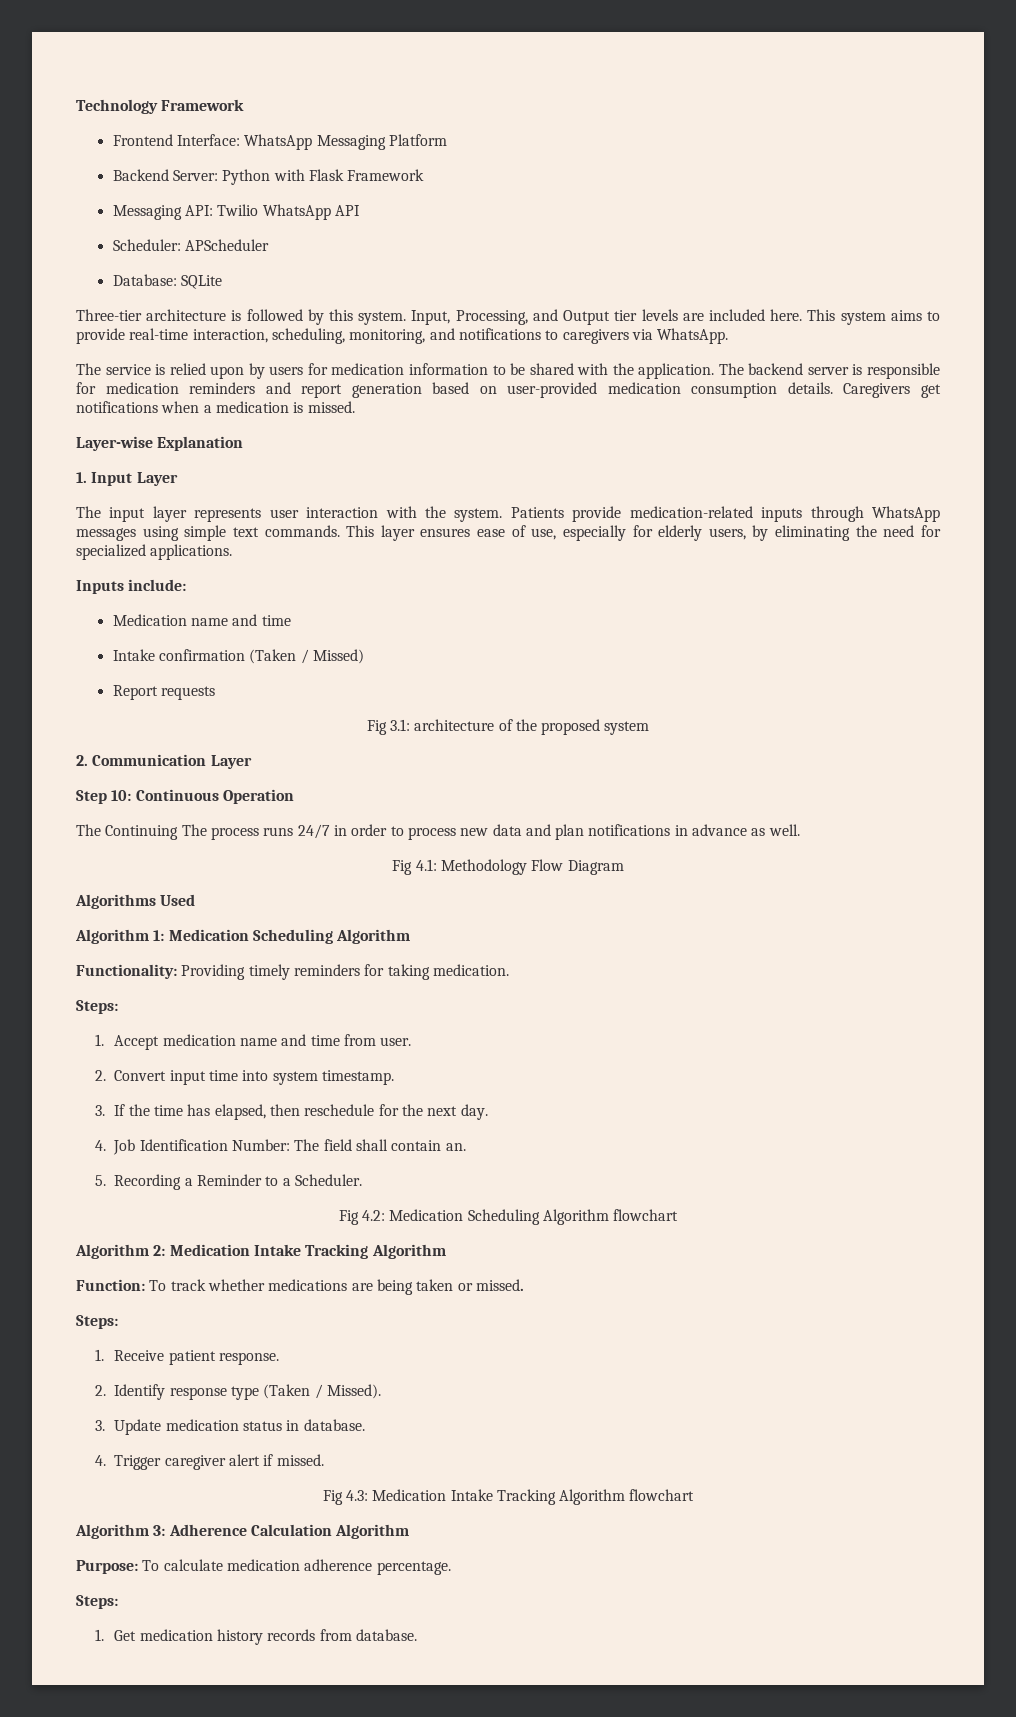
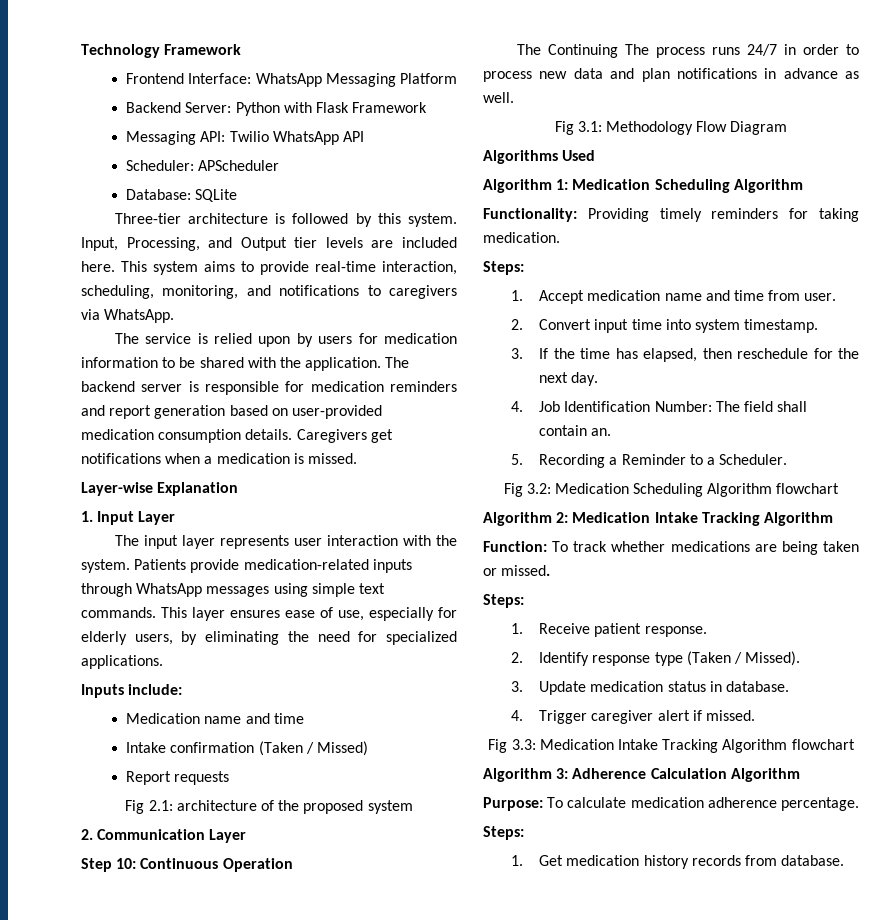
[389,719,410,731] 3.1: -> [148,800,173,811] 2.1:
[415,859,437,871] 4.1: -> [577,121,602,132] 3.1:
[362,1210,386,1221] 4.2: -> [526,483,551,494] 3.2:
[345,1490,368,1501] 4.3: -> [511,739,536,750] 3.3:

